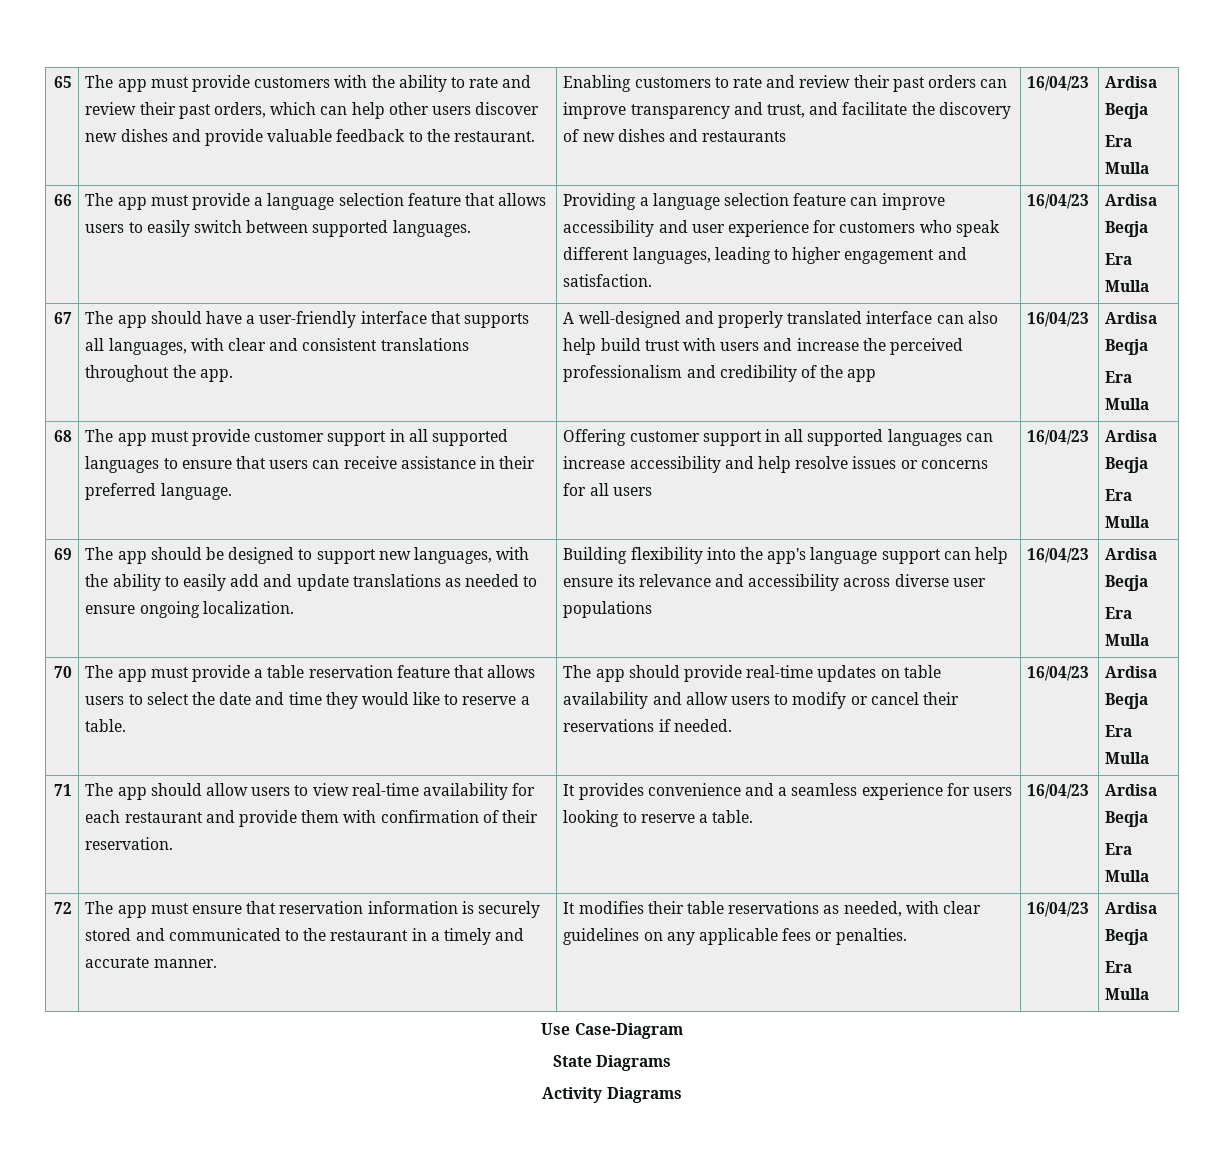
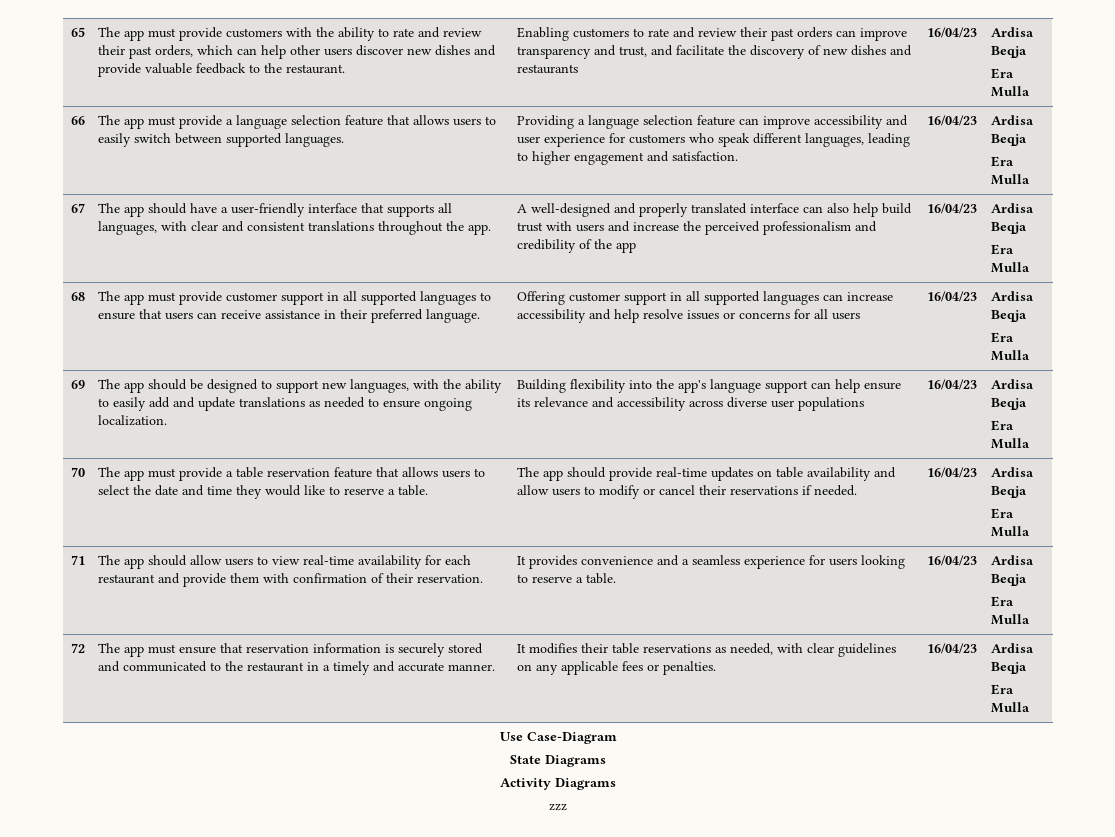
(682, 1095) none -> [549,803,567,811] // zzz

